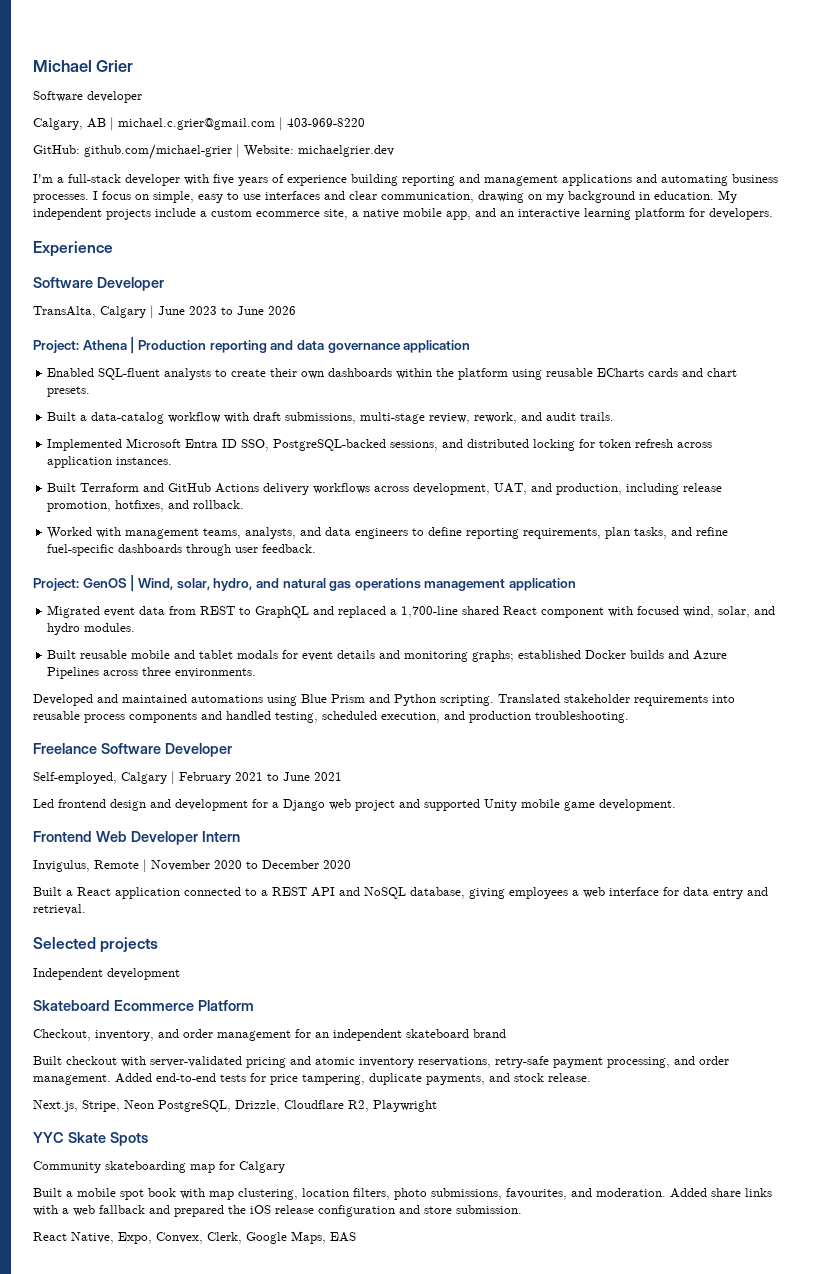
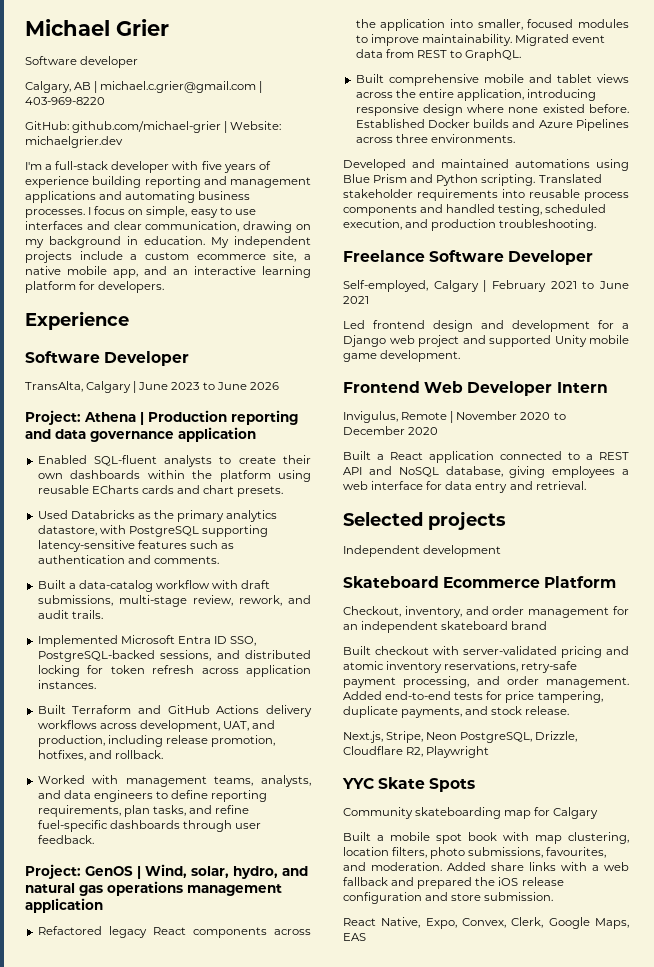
(91, 391) none -> [37,510,278,522] [37,525,268,537] [37,540,234,552] [37,555,219,564] // Used Databricks as the primary analytics datastore, with PostgreSQL supporting latency-sensitive features such as authentication and comments.
(577, 584) none -> [37,926,311,938] [355,19,629,31] [355,34,512,46] Refactored legacy React components across the application into smaller, focused modules to improve maintainability.
[255,606,776,618] [47,623,136,635] [47,650,128,659] GraphQL and replaced a 1,700-line shared React component with focused wind, solar, and hydro modules. // Built reusable -> [465,49,522,61] [355,74,479,86] GraphQL. // Built comprehensive
[237,650,582,662] modals for event details and monitoring graphs; established -> [597,74,629,83] [355,89,597,101] [355,104,629,116] [355,119,425,128] views across the entire application, introducing responsive design where none existed before. Established

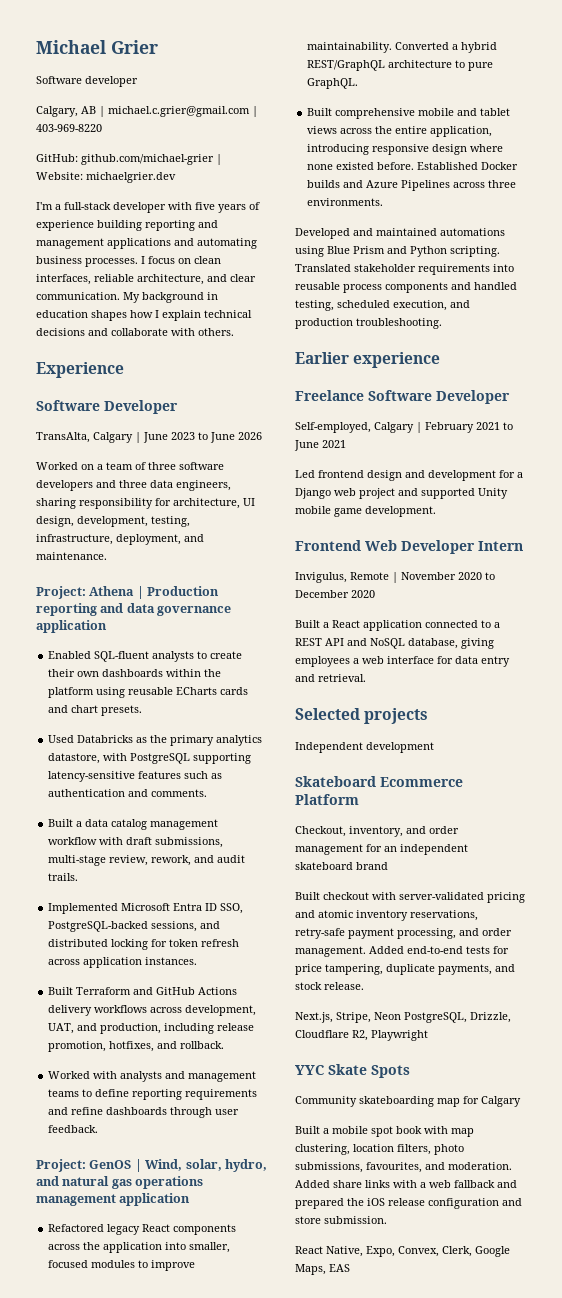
[146,206,256,218] [25,221,311,233] [25,236,311,248] [25,251,311,263] [25,266,311,278] [25,281,165,293] simple, easy to use interfaces and clear communication, drawing on my background in education. My independent projects include a custom ecommerce site, a native mobile app, and an interactive learning platform for developers. -> [194,256,221,264] [36,274,256,285] [36,292,218,303] [36,310,252,321] [36,328,234,336] clean interfaces, reliable architecture, and clear communication. My background in education shapes how I explain technical decisions and collaborate with others.
(279, 386) none -> [36,462,224,470] [36,480,231,491] [36,498,255,509] [36,516,190,527] [36,534,204,545] [36,552,107,560] // Worked on a team of three software developers and three data engineers, sharing responsibility for architecture, UI design, development, testing, infrastructure, deployment, and maintenance.
[78,580,153,592] data-catalog -> [85,819,219,830] data catalog management
[125,775,311,787] [37,790,268,802] [37,805,186,817] management teams, analysts, and data engineers to define reporting requirements, plan tasks, -> [120,1071,257,1082] [48,1089,258,1100] analysts and management teams to define reporting requirements
[37,820,108,832] fuel-specific -> (104, 1111) none
[514,34,606,46] [355,49,462,58] Migrated event data from REST to -> [395,42,498,53] [307,60,494,71] Converted a hybrid REST/GraphQL architecture to pure
(597, 225) none -> [295,352,441,368] // Earlier experience

